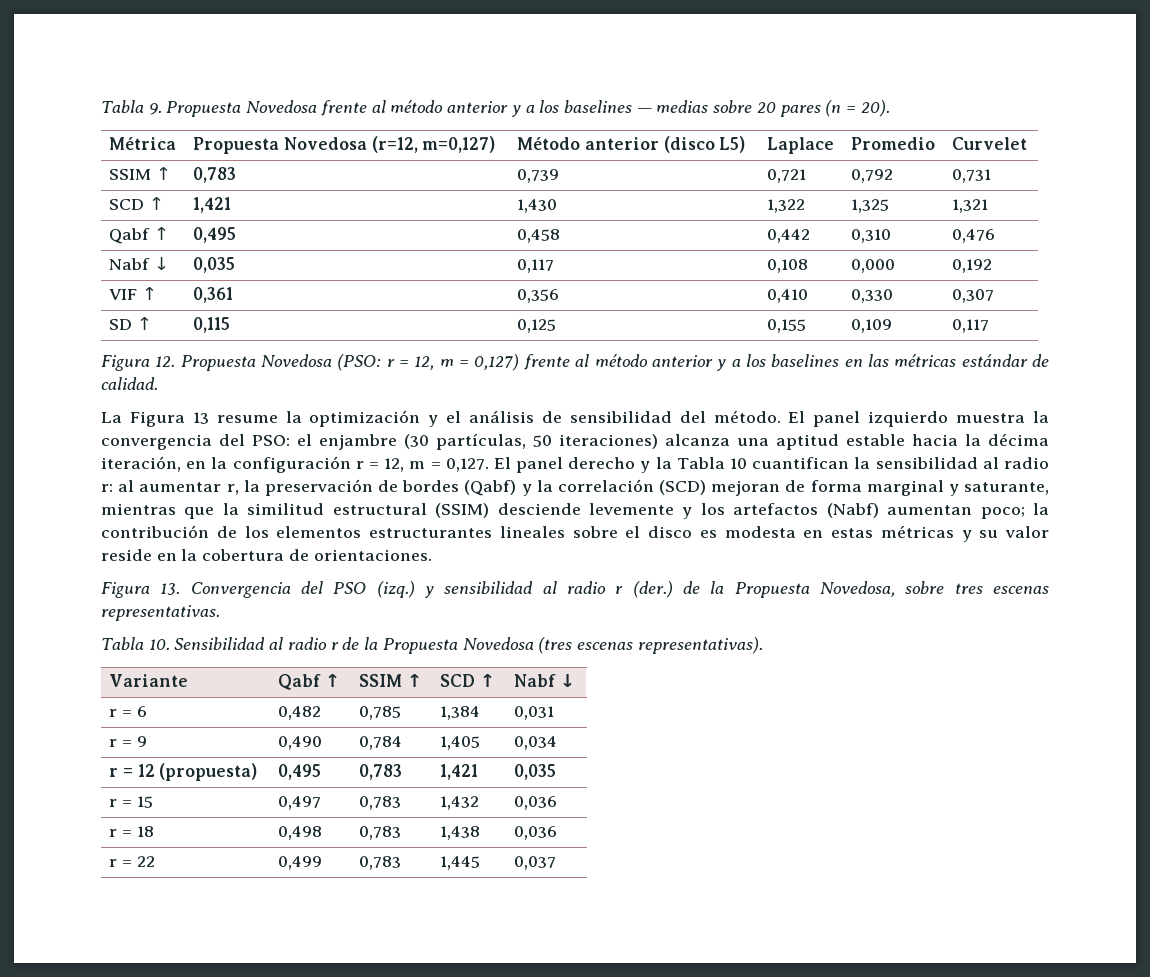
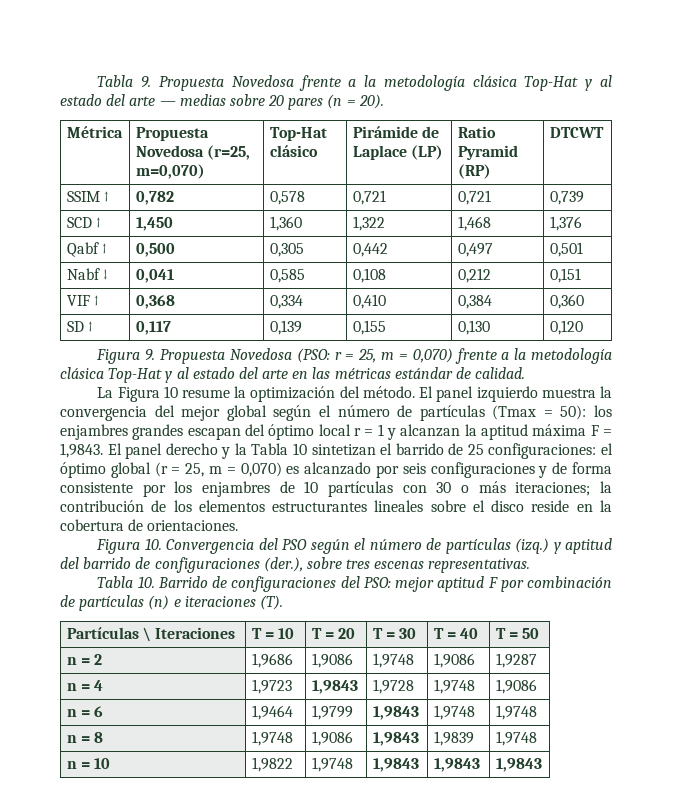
[371,100,632,117] al método anterior y a los baselines -> [348,75,612,91] [60,94,156,106] a la metodología clásica Top-Hat y al estado del arte
[371,136,496,153] [517,136,746,153] [767,137,835,154] [851,137,936,150] [952,137,1028,150] [109,167,171,180] [193,167,237,183] [517,169,560,183] [767,169,807,183] [851,169,894,183] [952,169,992,183] [109,197,164,210] [193,197,232,213] [517,199,558,213] (r=12, m=0,127) | Método anterior (disco L5) | Laplace | Promedio | Curvelet // SSIM ↑ | 0,783 | 0,739 | 0,721 | 0,792 | 0,731 // SCD ↑ | 1,421 | 1,430 -> [207,145,251,160] [135,164,205,179] [269,127,327,141] [269,145,318,157] [352,126,440,138] [352,145,444,160] [457,126,496,138] [457,145,518,160] [457,164,491,179] [549,127,604,138] [66,191,110,202] [135,191,174,205] [269,191,305,205] [352,190,386,205] [457,190,491,205] [549,191,584,205] [66,217,102,228] [135,217,173,231] [269,216,302,231] (r=25, m=0,070) | Top-Hat clásico | Pirámide de Laplace (LP) | Ratio Pyramid (RP) | DTCWT // SSIM ↑ | 0,782 | 0,578 | 0,721 | 0,721 | 0,739 // SCD ↑ | 1,450 | 1,360
[851,199,890,213] [952,199,989,213] [109,227,169,244] [193,227,237,243] [517,229,561,243] 1,325 | 1,321 // Qabf ↑ | 0,495 | 0,458 -> [457,216,491,231] [549,216,582,231] [66,242,108,257] [135,243,175,257] [269,243,304,257] 1,468 | 1,376 // Qabf ↑ | 0,500 | 0,305
[851,229,892,243] [952,229,996,243] 0,310 | 0,476 -> [457,243,493,257] [549,242,583,257] 0,497 | 0,501
[193,257,236,273] [517,259,555,273] 0,035 | 0,117 -> [135,269,174,283] [269,269,305,283] 0,041 | 0,585
[851,259,896,273] [952,259,993,273] 0,000 | 0,192 -> [457,268,491,283] [549,268,581,283] 0,212 | 0,151
[193,287,234,303] [517,289,560,303] 0,361 | 0,356 -> [135,295,175,309] [269,295,303,309] 0,368 | 0,334
[851,289,894,303] [952,289,995,303] 0,330 | 0,307 -> [457,295,492,309] [549,294,584,309] 0,384 | 0,360
[193,317,231,333] [517,319,557,333] 0,115 | 0,125 -> [135,321,171,335] [269,320,302,335] 0,117 | 0,139
[851,319,893,333] [952,319,990,333] [101,355,176,371] 0,109 | 0,117 // Figura 12. -> [457,320,490,335] [549,320,583,335] [96,349,156,364] 0,130 | 0,120 // Figura 9.
[414,354,840,371] 12, m = 0,127) frente al método anterior y a los baselines -> [358,348,612,364] [60,367,289,383] 25, m = 0,070) frente a la metodología clásica Top-Hat y al estado del arte
[192,412,209,424] 13 -> [163,386,178,398] 10
[428,410,672,427] y el análisis de sensibilidad -> (336, 394) none
[252,433,1049,450] [101,456,489,473] PSO: el enjambre (30 partículas, 50 iteraciones) alcanza una aptitud estable hacia la décima iteración, en la configuración r = 12, m = 0,127. -> [181,405,612,421] [60,424,612,440] [60,443,103,458] mejor global según el número de partículas (Tmax = 50): los enjambres grandes escapan del óptimo local r = 1 y alcanzan la aptitud máxima F = 1,9843.
[752,457,1049,469] [101,479,1049,496] [101,503,1025,519] cuantifican la sensibilidad al radio r: al aumentar r, la preservación de bordes (Qabf) y la correlación (SCD) mejoran de forma marginal y saturante, mientras que la similitud estructural (SSIM) desciende levemente y los artefactos (Nabf) aumentan poco; -> [311,443,613,459] [60,462,613,478] [60,481,591,497] sintetizan el barrido de 25 configuraciones: el óptimo global (r = 25, m = 0,070) es alcanzado por seis configuraciones y de forma consistente por los enjambres de 10 partículas con 30 o más iteraciones;
[699,525,1049,542] es modesta en estas métricas y su valor -> (525, 506) none
[160,583,181,595] 13. -> [144,538,162,550] 10.
[376,581,895,598] (izq.) y sensibilidad al radio r (der.) de la Propuesta Novedosa, -> [310,538,612,554] [60,557,303,573] según el número de partículas (izq.) y aptitud del barrido de configuraciones (der.),
[174,637,763,654] [109,674,189,687] [278,674,340,690] [359,674,422,687] [440,674,495,687] [514,674,575,687] [109,706,147,717] [278,706,322,720] [359,706,402,720] [440,706,481,720] [514,706,555,720] [109,736,147,747] [278,736,323,750] [359,736,403,750] [440,736,481,750] [514,736,558,750] [109,763,258,781] [278,764,322,780] [359,764,403,780] [440,764,479,780] [514,764,557,780] [109,796,153,808] [278,796,322,810] [359,796,402,810] [440,796,480,810] [514,796,558,810] [109,826,154,837] [278,826,323,840] [359,826,402,840] [440,826,481,840] [514,826,558,840] [109,856,155,867] [278,856,323,870] [359,856,402,870] [440,856,481,870] [514,856,557,870] Sensibilidad al radio r de la Propuesta Novedosa (tres escenas representativas). // Variante | Qabf ↑ | SSIM ↑ | SCD ↑ | Nabf ↓ // r = 6 | 0,482 | 0,785 | 1,384 | 0,031 // r = 9 | 0,490 | 0,784 | 1,405 | 0,034 // r = 12 (propuesta) | 0,495 | 0,783 | 1,421 | 0,035 // r = 15 | 0,497 | 0,783 | 1,432 | 0,036 // r = 18 | 0,498 | 0,783 | 1,438 | 0,036 // r = 22 | 0,499 | 0,783 | 1,445 | 0,037 -> [157,576,613,592] [60,595,283,611] [66,627,236,642] [251,628,295,639] [311,628,356,639] [372,628,417,639] [433,628,479,639] [495,628,540,639] [66,654,103,665] [251,653,293,668] [311,653,353,668] [372,653,414,668] [433,653,475,668] [495,653,537,668] [66,680,104,691] [251,679,292,694] [311,680,358,694] [372,679,414,694] [433,679,475,694] [495,679,537,694] [66,706,104,717] [251,705,293,720] [311,705,353,720] [372,706,419,720] [433,705,475,720] [495,705,537,720] [66,732,104,743] [251,731,293,746] [311,731,353,746] [372,732,419,746] [433,731,474,746] [495,731,537,746] [66,758,111,769] [251,757,293,772] [311,757,353,772] [372,758,419,772] [433,758,480,772] [495,758,542,772] Barrido de configuraciones del PSO: mejor aptitud F por combinación de partículas (n) e iteraciones (T). // Partículas \ Iteraciones | T = 10 | T = 20 | T = 30 | T = 40 | T = 50 // n = 2 | 1,9686 | 1,9086 | 1,9748 | 1,9086 | 1,9287 // n = 4 | 1,9723 | 1,9843 | 1,9728 | 1,9748 | 1,9086 // n = 6 | 1,9464 | 1,9799 | 1,9843 | 1,9748 | 1,9748 // n = 8 | 1,9748 | 1,9086 | 1,9843 | 1,9839 | 1,9748 // n = 10 | 1,9822 | 1,9748 | 1,9843 | 1,9843 | 1,9843

